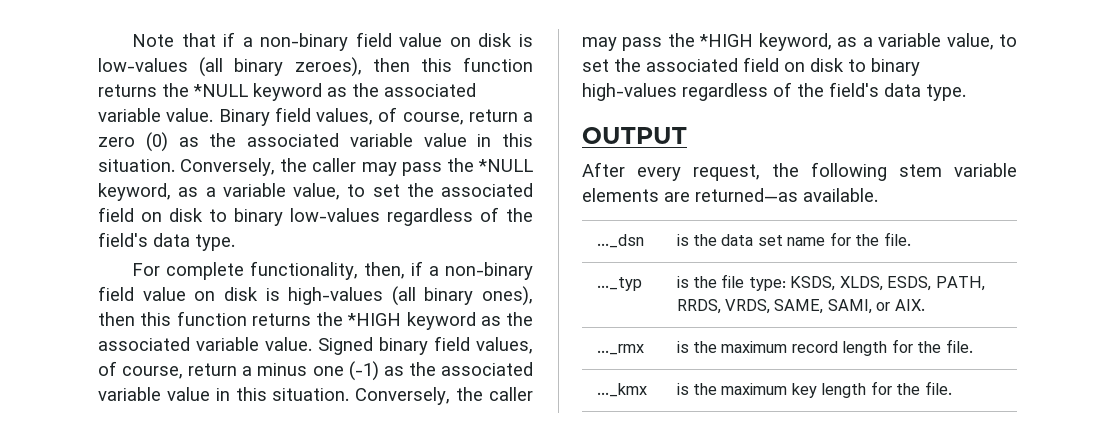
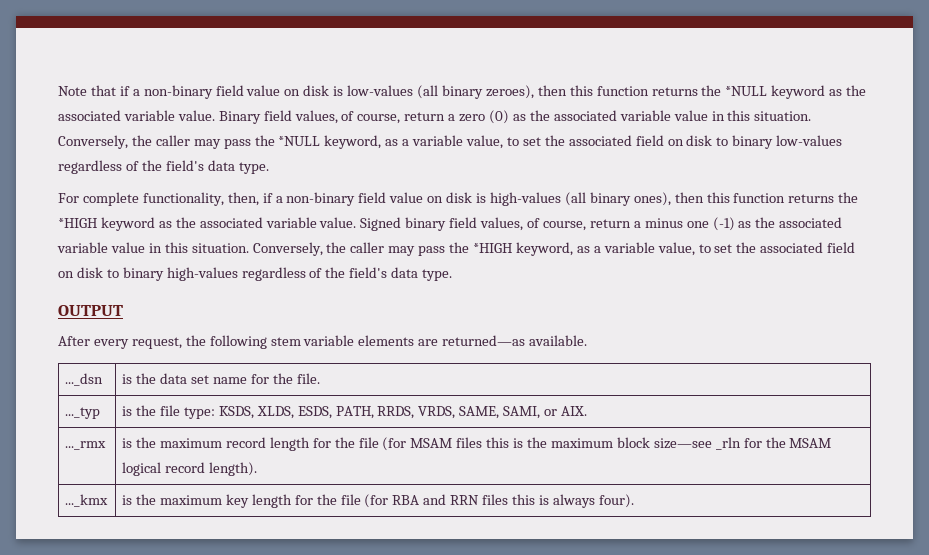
[945,339,973,353] file. -> [358,437,832,451] [122,462,257,476] file (for MSAM files this is the maximum block size—see _rln for the MSAM logical record length).
[924,381,952,395] file. -> [340,494,634,508] file (for RBA and RRN files this is always four).

